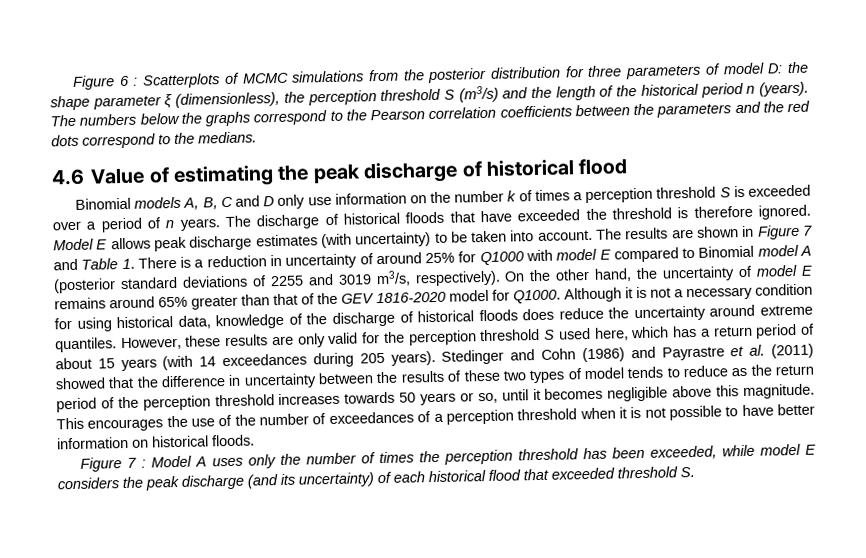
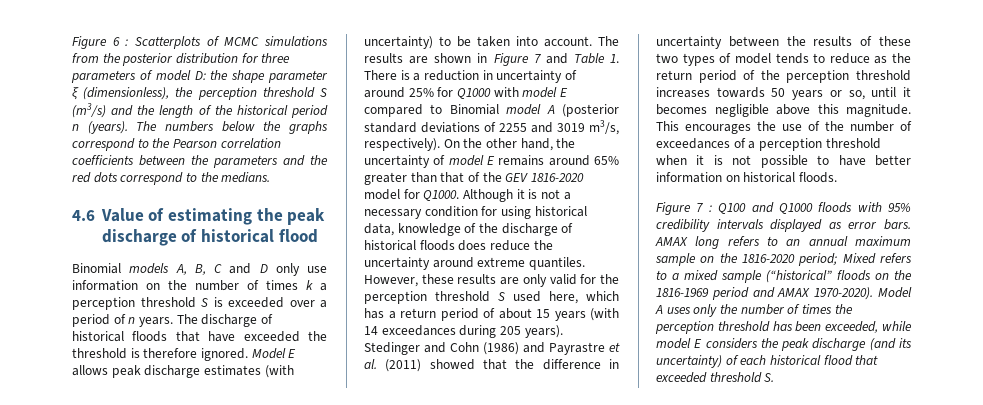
[507,189,570,202] k of times -> [247,280,313,290] of times k
(146, 463) none -> [718,202,911,214] [656,219,911,232] [655,236,911,249] [655,253,912,266] [656,270,912,283] [656,287,874,300] Q100 and Q1000 floods with 95% credibility intervals displayed as error bars. AMAX long refers to an annual maximum sample on the 1816-2020 period; Mixed refers to a mixed sample (“historical” floods on the 1816-1969 period and AMAX 1970-2020).

